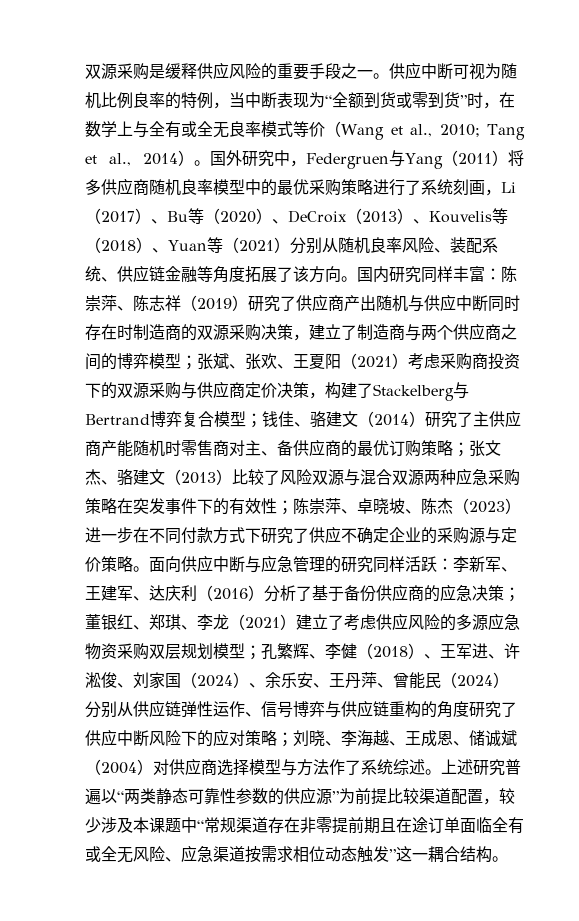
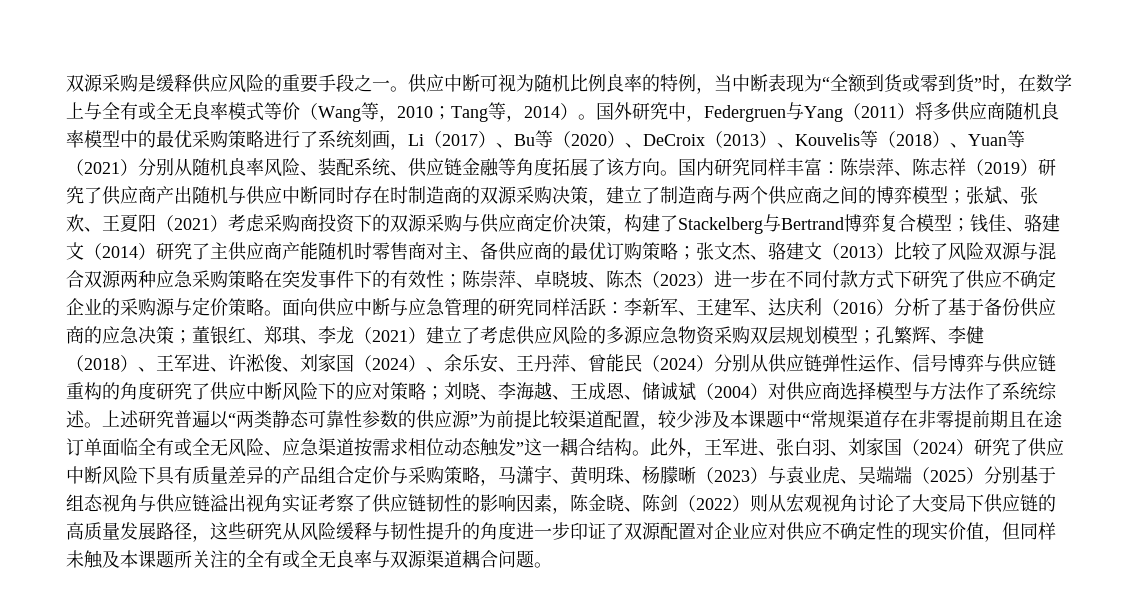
[390,124,526,140] [85,153,132,166] et al., 2010; Tang et al., -> [361,102,524,122] 等，2010；Tang等，
(508, 859) none -> [650,438,1064,458] [66,465,1056,486] [66,494,1056,514] [66,521,1056,542] [66,549,552,569] 此外，王军进、张白羽、刘家国（2024）研究了供应中断风险下具有质量差异的产品组合定价与采购策略，马潇宇、黄明珠、杨朦晰（2023）与袁业虎、吴端端（2025）分别基于组态视角与供应链溢出视角实证考察了供应链韧性的影响因素，陈金晓、陈剑（2022）则从宏观视角讨论了大变局下供应链的高质量发展路径，这些研究从风险缓释与韧性提升的角度进一步印证了双源配置对企业应对供应不确定性的现实价值，但同样未触及本课题所关注的全有或全无良率与双源渠道耦合问题。

